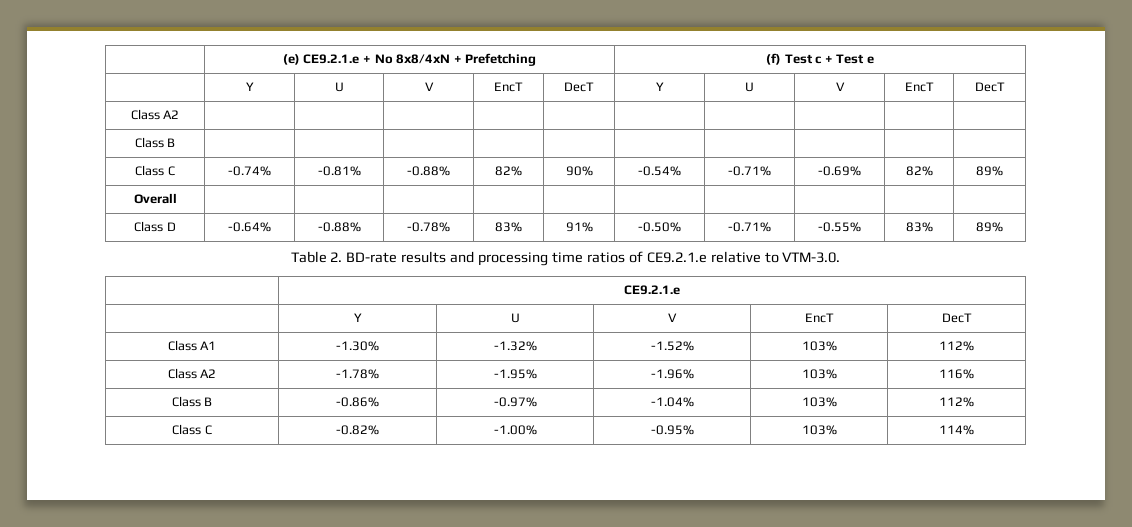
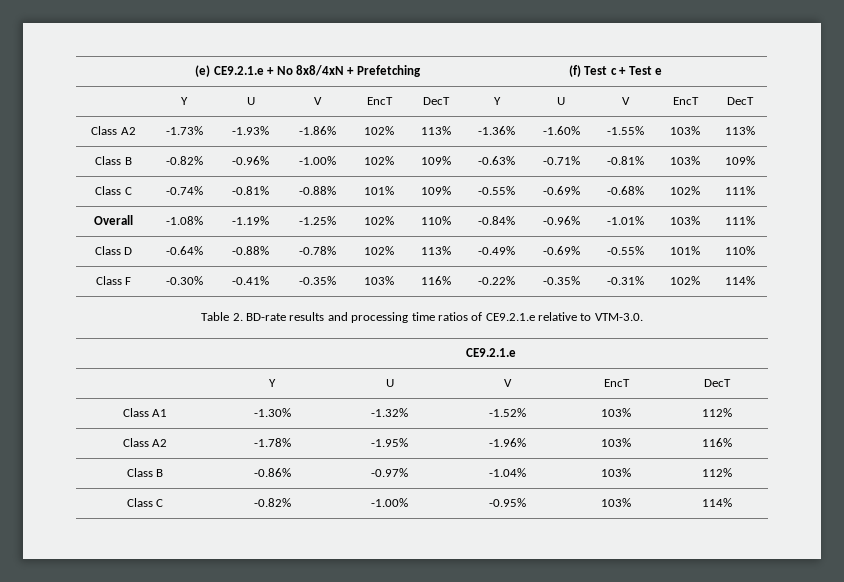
[134,137,176,148] | | | | | | | | | // Class B | | | | | | | | | | -> [165,126,203,135] [232,126,269,135] [298,126,336,135] [364,126,394,135] [421,126,451,135] [478,126,515,135] [542,126,580,135] [607,126,644,135] [670,126,700,135] [724,126,755,135] [95,156,132,165] [165,156,203,165] [232,156,269,165] [298,156,336,165] [364,156,394,165] [421,156,451,165] [478,156,515,165] [542,156,580,165] [607,156,644,165] [670,156,700,165] [724,156,755,165] -1.73% | -1.93% | -1.86% | 102% | 113% | -1.36% | -1.60% | -1.55% | 103% | 113% // Class B | -0.82% | -0.96% | -1.00% | 102% | 109% | -0.63% | -0.71% | -0.81% | 103% | 109%
[495,166,522,176] [565,166,593,176] [638,166,681,176] [728,166,771,176] [818,166,861,176] [905,166,933,176] [976,166,1003,176] [133,193,177,204] 82% | 90% | -0.54% | -0.71% | -0.69% | 82% | 89% // Overall | | | | | | | | | | -> [364,186,394,195] [421,186,451,195] [478,186,515,195] [542,186,580,195] [607,186,644,195] [670,186,700,195] [724,186,755,195] [94,215,133,225] [165,216,203,225] [232,216,269,225] [298,216,336,225] [364,216,394,225] [421,216,451,225] [478,216,515,225] [542,216,580,225] [607,216,644,225] [670,216,700,225] [724,216,755,225] 101% | 109% | -0.55% | -0.69% | -0.68% | 102% | 111% // Overall | -1.08% | -1.19% | -1.25% | 102% | 110% | -0.84% | -0.96% | -1.01% | 103% | 111%
[495,222,522,232] [565,222,593,232] [638,222,681,232] [728,222,771,232] [818,222,861,232] [905,222,933,232] [976,222,1003,232] 83% | 91% | -0.50% | -0.71% | -0.55% | 83% | 89% -> [364,246,394,255] [421,246,451,255] [478,246,515,255] [542,246,580,255] [607,246,644,255] [670,246,700,255] [724,246,755,255] [95,276,132,285] [165,276,203,285] [232,276,269,285] [298,276,336,285] [364,276,394,285] [421,276,451,285] [478,276,515,285] [542,276,580,285] [607,276,644,285] [670,276,700,285] [724,276,755,285] 102% | 113% | -0.49% | -0.69% | -0.55% | 101% | 110% // Class F | -0.30% | -0.41% | -0.35% | 103% | 116% | -0.22% | -0.35% | -0.31% | 102% | 114%

